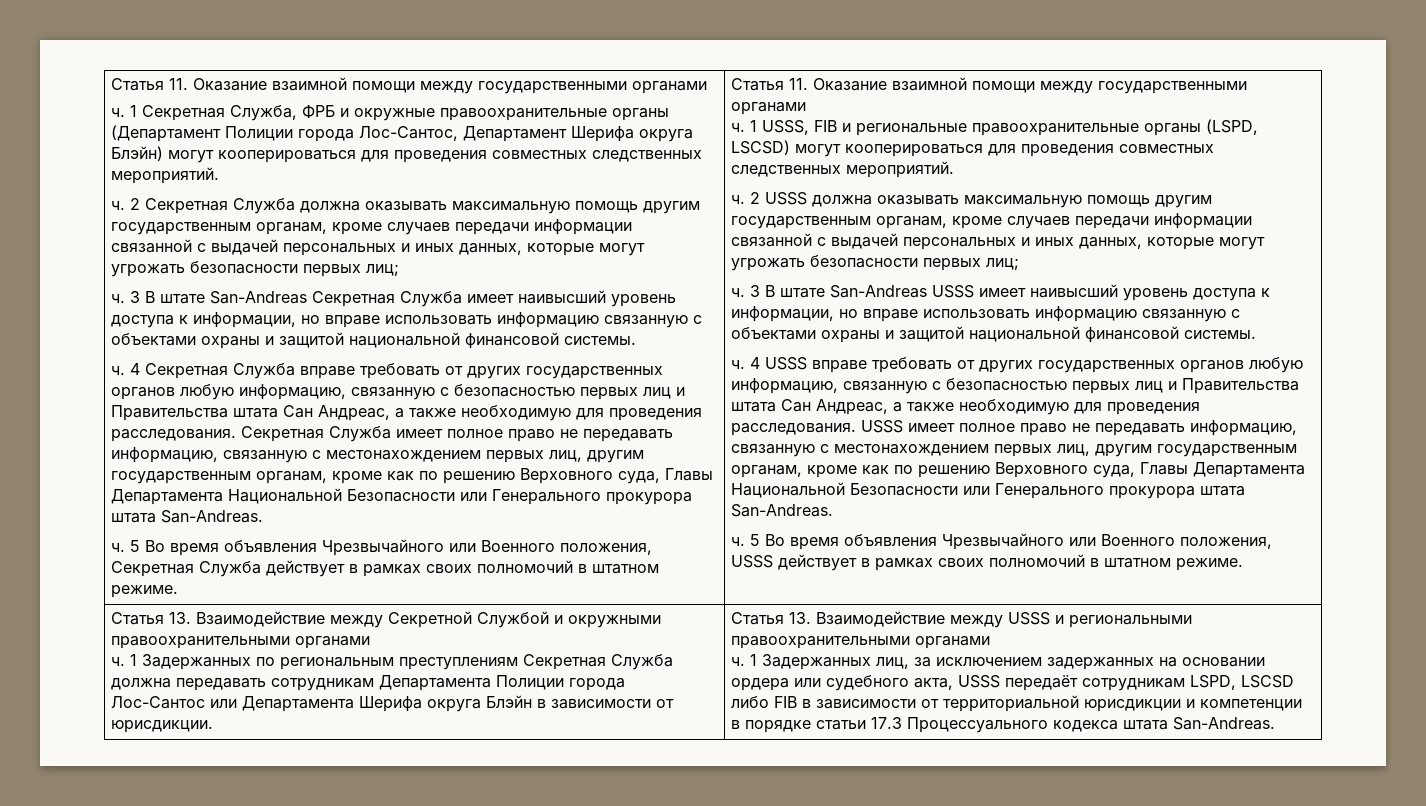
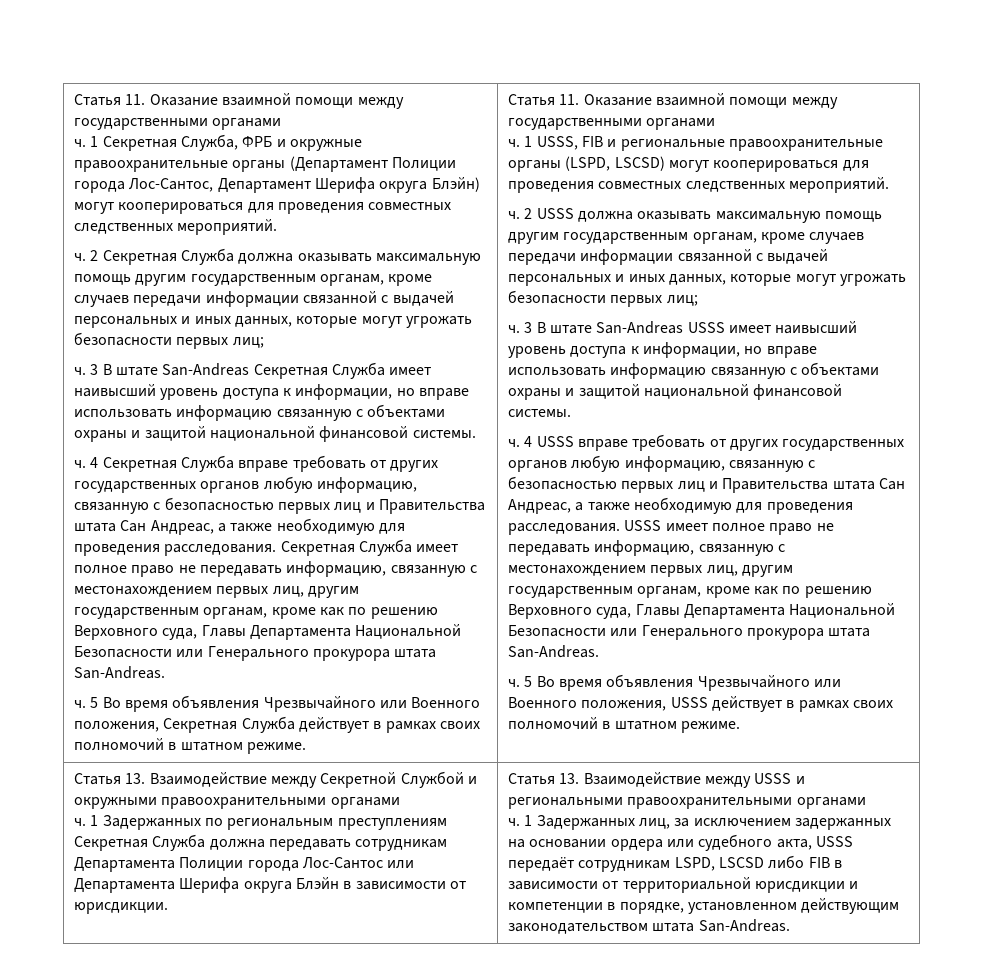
[745,717,1119,733] порядке статьи 17.3 Процессуального кодекса -> [619,898,900,914] [508,923,649,934] порядке, установленном действующим законодательством

